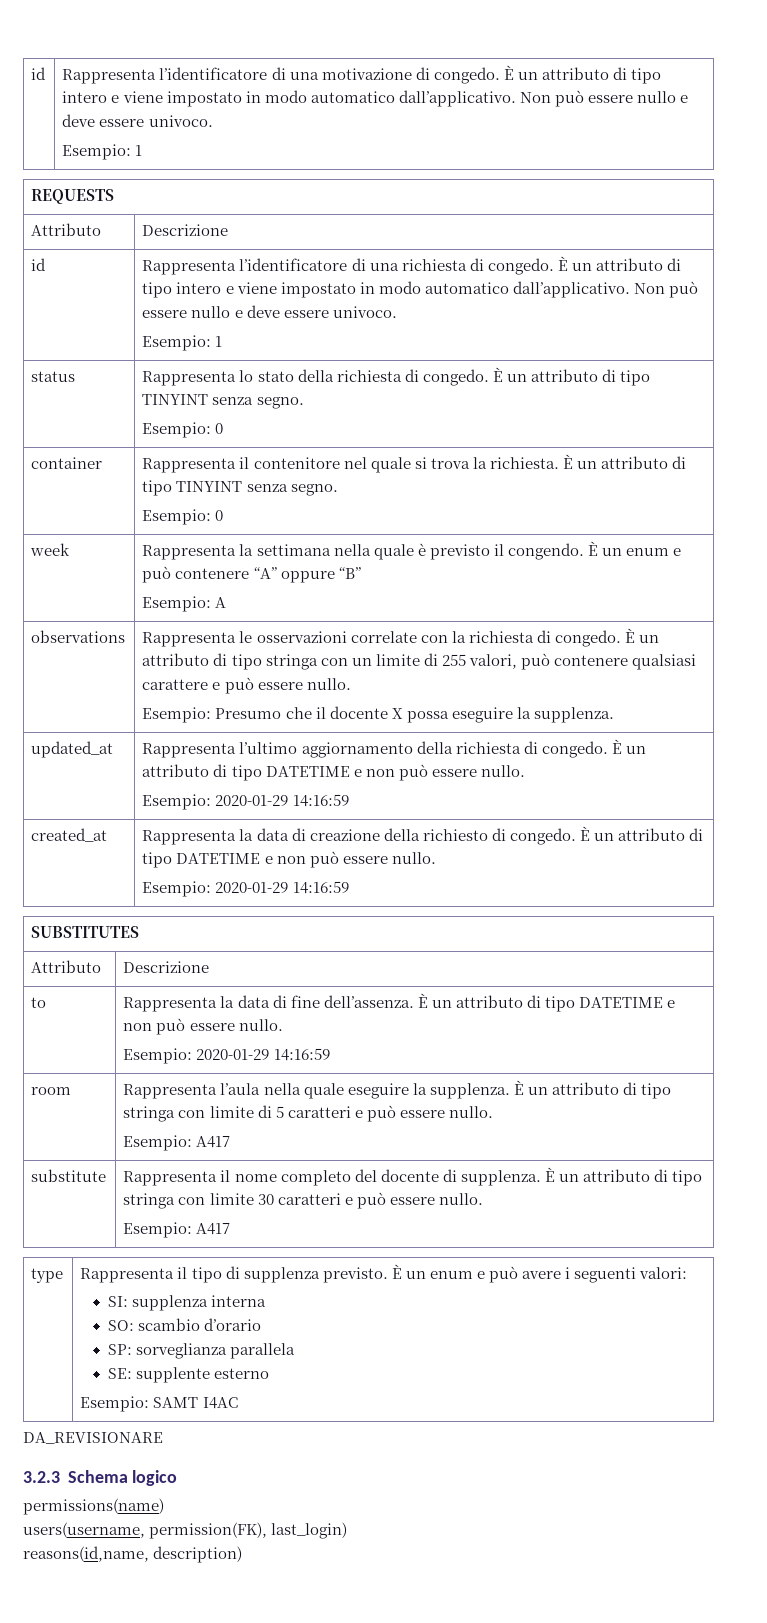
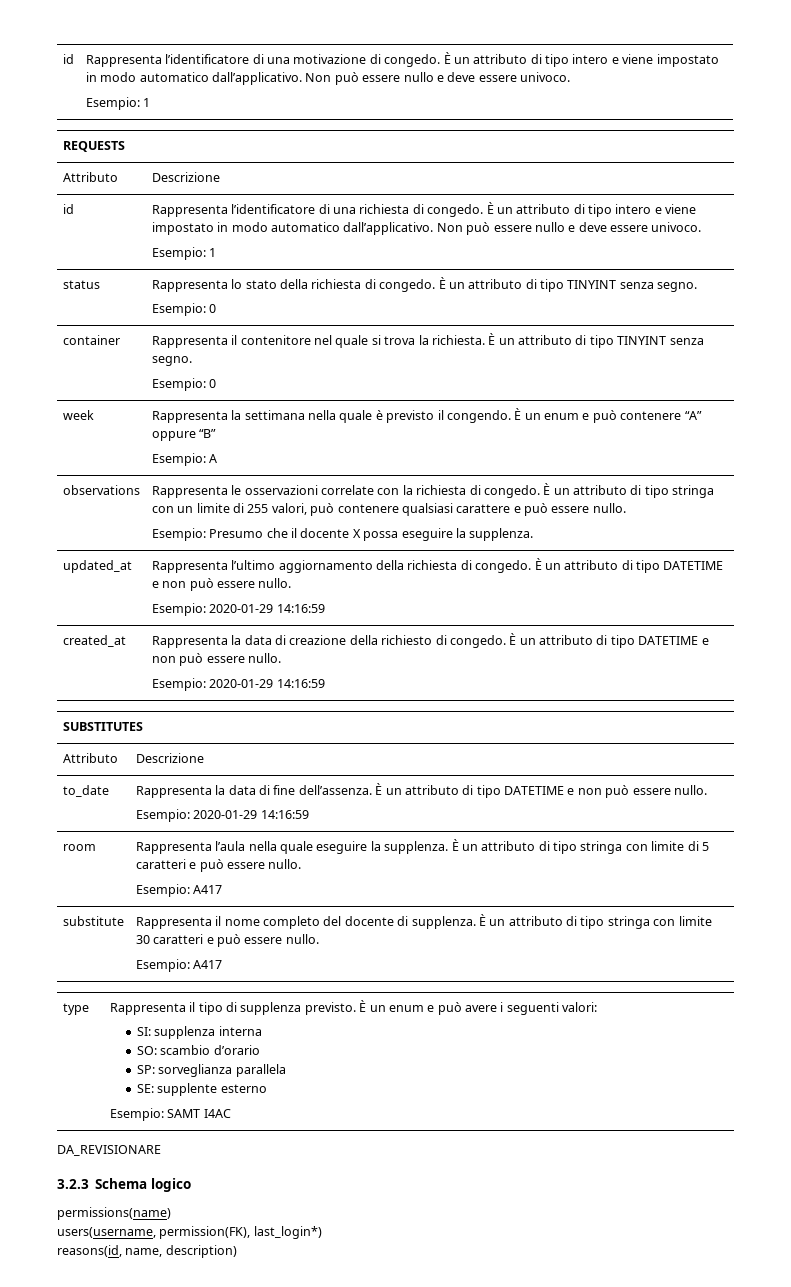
[31,997,47,1008] to -> [62,785,109,797] to_date
[271,1522,348,1539] [23,1546,149,1562] last_login) // reasons(id,name, -> [253,1226,322,1239] [57,1245,163,1257] last_login*) // reasons(id, name,

